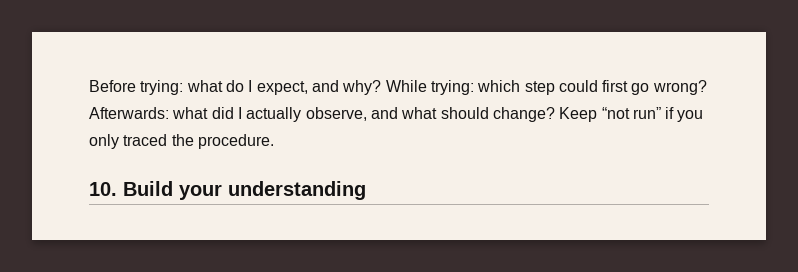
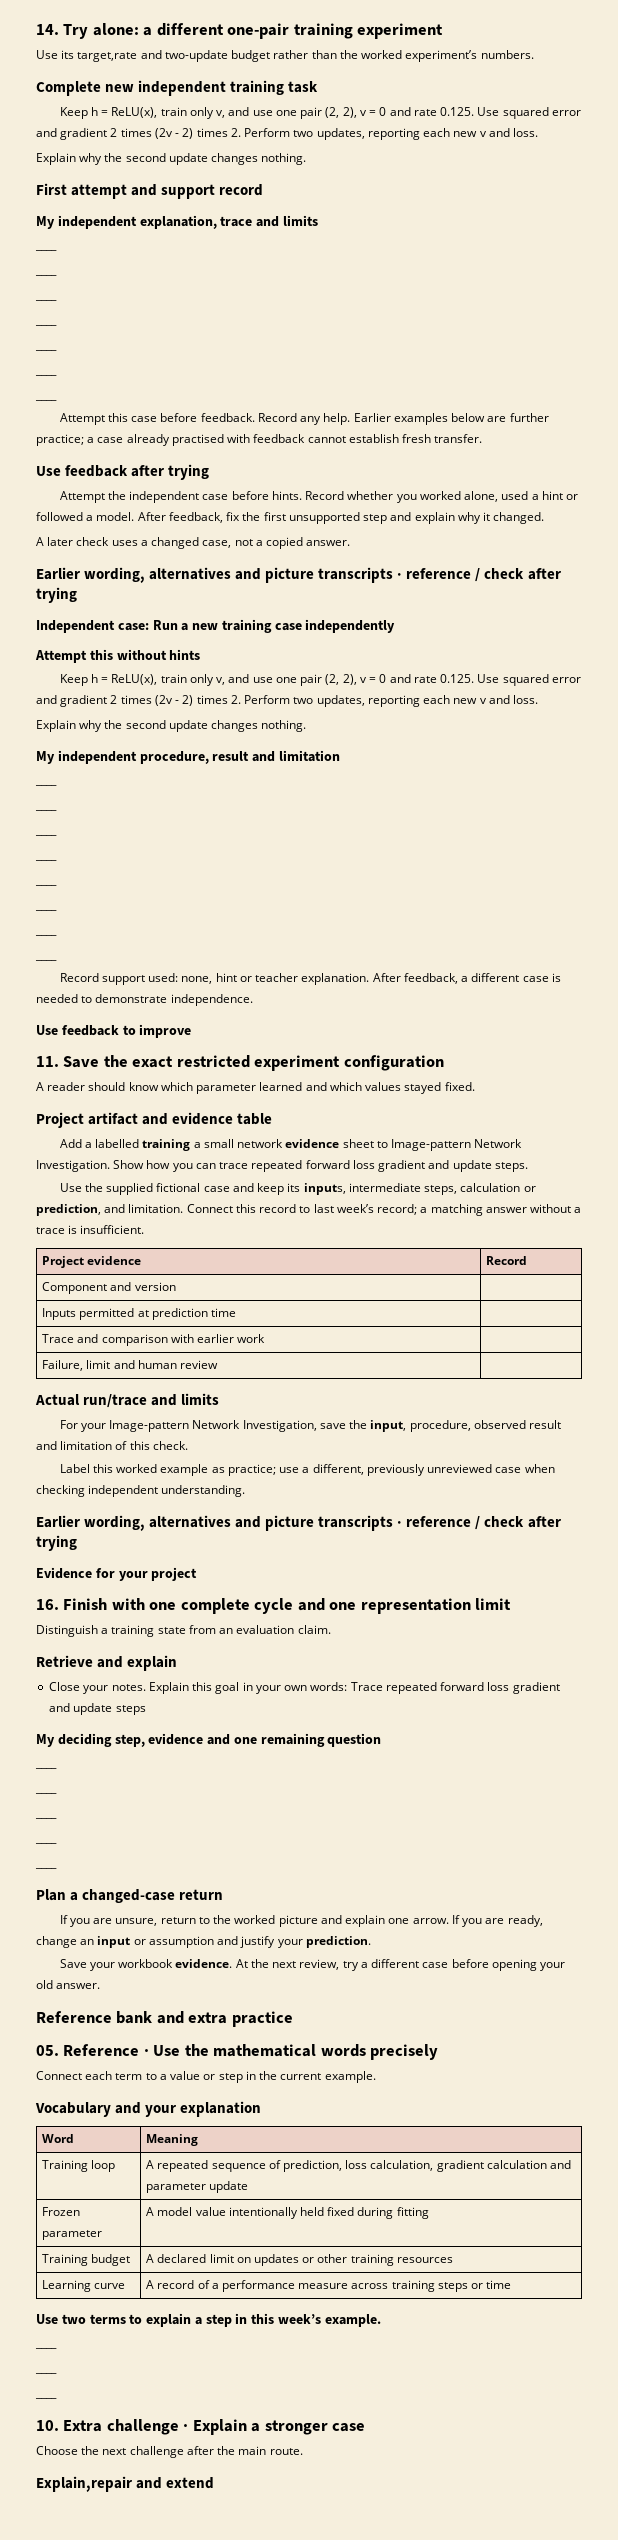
[89,80,707,95] [89,107,704,122] [89,134,274,149] [89,181,366,200] Before trying: what do I expect, and why? While trying: which step could first go wrong? Afterwards: what did I actually observe, and what should change? Keep “not run” if you only traced the procedure. // 10. Build your understanding -> [36,23,444,39] [36,50,534,62] [36,80,319,96] [59,107,581,119] [36,128,539,140] [36,153,307,165] [36,183,264,199] [36,215,318,229] [35,249,57,251] [35,274,57,276] [35,299,57,301] [35,324,57,326] [35,349,57,351] [35,374,57,376] [35,399,57,401] [59,413,549,425] [36,434,483,446] [36,464,210,480] [59,491,579,503] [36,512,545,524] [36,537,351,549] [36,567,561,583] [36,587,77,603] [36,619,396,633] [35,649,201,663] [59,674,581,686] [36,695,539,707] [36,720,307,732] [36,750,340,764] [35,784,57,786] [35,809,57,811] [35,834,57,836] [35,859,57,861] [35,884,57,886] [35,909,57,911] [35,934,57,936] [35,959,57,961] [59,973,561,985] [36,994,253,1006] [36,1024,192,1038] [36,1055,444,1071] [36,1082,475,1094] [36,1112,273,1128] [59,1139,523,1151] [36,1160,528,1172] [59,1183,536,1195] [36,1204,582,1216] [36,1225,145,1234] [42,1256,142,1268] [486,1256,528,1265] [42,1282,176,1294] [42,1308,236,1320] [42,1334,266,1346] [42,1360,218,1371] [35,1393,220,1408] [59,1420,562,1432] [36,1441,188,1450] [59,1464,555,1476] [36,1485,246,1497] [36,1515,561,1531] [36,1535,77,1551] [36,1567,198,1581] [36,1598,512,1614] [36,1625,331,1637] [36,1655,178,1671] [49,1682,560,1694] [49,1703,146,1715] [36,1733,382,1747] [35,1767,57,1769] [35,1792,57,1794] [35,1817,57,1819] [35,1842,57,1844] [35,1867,57,1869] [36,1889,224,1903] [59,1915,543,1927] [36,1936,371,1948] [59,1959,566,1971] [36,1980,101,1989] [36,2011,293,2027] [36,2044,439,2060] [36,2071,376,2083] [35,2101,262,2117] [42,2134,75,2143] [146,2134,199,2146] [42,2160,116,2172] [146,2160,572,2172] [146,2181,249,2193] [42,2207,81,2216] [42,2230,103,2240] [146,2207,429,2219] [42,2254,131,2266] [146,2254,453,2266] [42,2280,126,2292] [146,2280,512,2292] [36,2313,381,2327] [35,2347,57,2349] [35,2372,57,2374] [35,2397,57,2399] [36,2419,366,2435] [36,2446,303,2458] [36,2476,215,2492] 14. Try alone: a different one-pair training experiment // Use its target,rate and two-update budget rather than the worked experiment’s numbers. // Complete new independent training task // Keep h = ReLU(x), train only v, and use one pair (2, 2), v = 0 and rate 0.125. Use squared error and gradient 2 times (2v - 2) times 2. Perform two updates, reporting each new v and loss. // Explain why the second update changes nothing. // First attempt and support record // My independent explanation, trace and limits // ____ // ____ // ____ // ____ // ____ // ____ // ____ // Attempt this case before feedback. Record any help. Earlier examples below are further practice; a case already practised with feedback cannot establish fresh transfer. // Use feedback after trying // Attempt the independent case before hints. Record whether you worked alone, used a hint or followed a model. After feedback, fix the first unsupported step and explain why it changed. // A later check uses a changed case, not a copied answer. // Earlier wording, alternatives and picture transcripts · reference / check after trying // Independent case: Run a new training case independently // Attempt this without hints // Keep h = ReLU(x), train only v, and use one pair (2, 2), v = 0 and rate 0.125. Use squared error and gradient 2 times (2v - 2) times 2. Perform two updates, reporting each new v and loss. // Explain why the second update changes nothing. // My independent procedure, result and limitation // ____ // ____ // ____ // ____ // ____ // ____ // ____ // ____ // Record support used: none, hint or teacher explanation. After feedback, a different case is needed to demonstrate independence. // Use feedback to improve // 11. Save the exact restricted experiment configuration // A reader should know which parameter learned and which values stayed fixed. // Project artifact and evidence table // Add a labelled training a small network evidence sheet to Image-pattern Network Investigation. Show how you can trace repeated forward loss gradient and update steps. // Use the supplied fictional case and keep its inputs, intermediate steps, calculation or prediction, and limitation. Connect this record to last week’s record; a matching answer without a trace is insufficient. // Project evidence | Record // Component and version | // Inputs permitted at prediction time | // Trace and comparison with earlier work | // Failure, limit and human review | // Actual run/trace and limits // For your Image-pattern Network Investigation, save the input, procedure, observed result and limitation of this check. // Label this worked example as practice; use a different, previously unreviewed case when checking independent understanding. // Earlier wording, alternatives and picture transcripts · reference / check after trying // Evidence for your project // 16. Finish with one complete cycle and one representation limit // Distinguish a training state from an evaluation claim. // Retrieve and explain // Close your notes. Explain this goal in your own words: Trace repeated forward loss gradient and update steps // My deciding step, evidence and one remaining question // ____ // ____ // ____ // ____ // ____ // Plan a changed-case return // If you are unsure, return to the worked picture and explain one arrow. If you are ready, change an input or assumption and justify your prediction. // Save your workbook evidence. At the next review, try a different case before opening your old answer. // Reference bank and extra practice // 05. Reference · Use the mathematical words precisely // Connect each term to a value or step in the current example. // Vocabulary and your explanation // Word | Meaning // Training loop | A repeated sequence of prediction, loss calculation, gradient calculation and parameter update // Frozen parameter | A model value intentionally held fixed during fitting // Training budget | A declared limit on updates or other training resources // Learning curve | A record of a performance measure across training steps or time // Use two terms to explain a step in this week’s example. // ____ // ____ // ____ // 10. Extra challenge · Explain a stronger case // Choose the next challenge after the main route. // Explain,repair and extend

